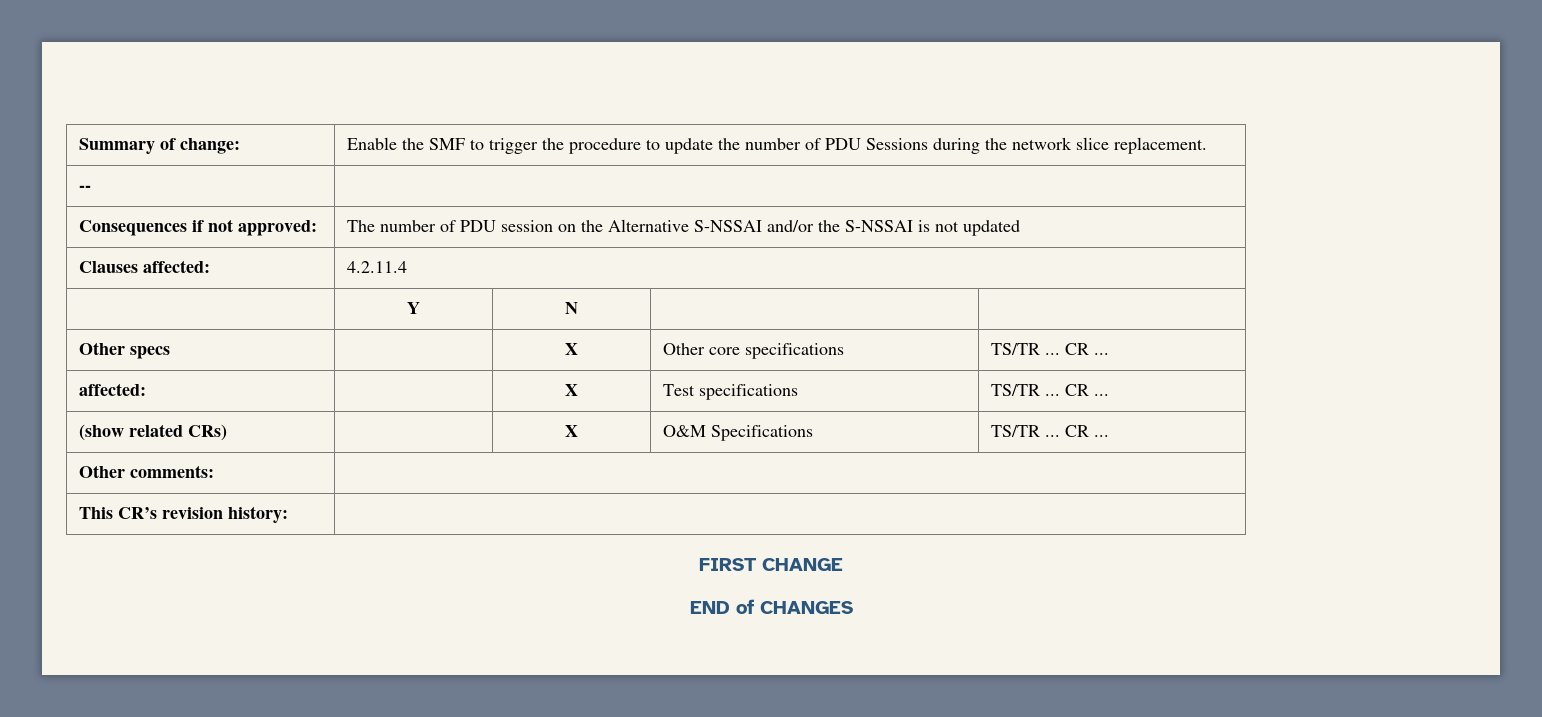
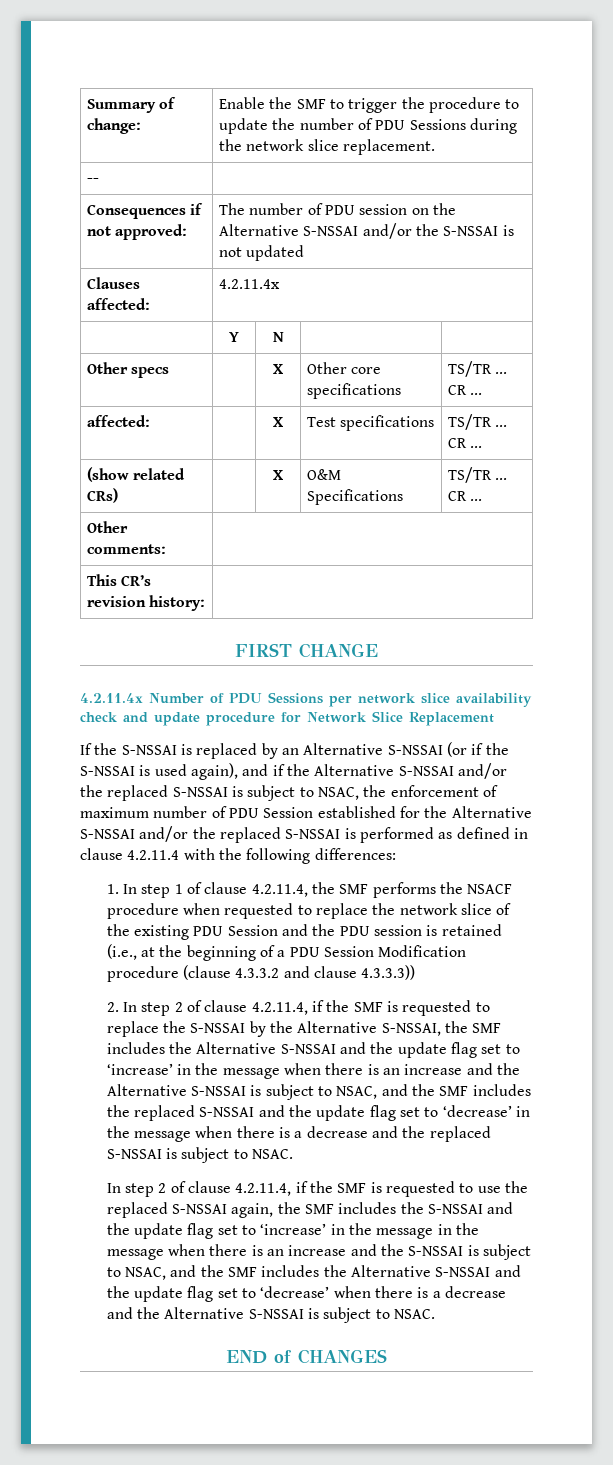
[347,261,408,273] 4.2.11.4 -> [219,279,281,289] 4.2.11.4x
(843, 564) none -> [80,692,532,707] [80,711,494,726] [80,742,509,759] [80,763,507,780] [80,785,498,801] [80,806,532,818] [80,826,528,843] [80,848,396,864] [106,882,513,898] [106,903,512,919] [106,924,502,940] [106,944,467,961] [106,965,416,982] [106,1000,490,1016] [106,1021,502,1037] [106,1042,520,1058] [106,1063,521,1079] [106,1084,531,1100] [106,1105,531,1121] [106,1126,491,1142] [106,1147,294,1163] [106,1181,528,1197] [106,1202,514,1218] [106,1223,480,1239] [106,1244,532,1260] [106,1265,521,1280] [106,1286,507,1302] [106,1307,436,1323] // 4.2.11.4x Number of PDU Sessions per network slice availability check and update procedure for Network Slice Replacement // If the S-NSSAI is replaced by an Alternative S-NSSAI (or if the S-NSSAI is used again), and if the Alternative S-NSSAI and/or the replaced S-NSSAI is subject to NSAC, the enforcement of maximum number of PDU Session established for the Alternative S-NSSAI and/or the replaced S-NSSAI is performed as defined in clause 4.2.11.4 with the following differences: // 1. In step 1 of clause 4.2.11.4, the SMF performs the NSACF procedure when requested to replace the network slice of the existing PDU Session and the PDU session is retained (i.e., at the beginning of a PDU Session Modification procedure (clause 4.3.3.2 and clause 4.3.3.3)) // 2. In step 2 of clause 4.2.11.4, if the SMF is requested to replace the S-NSSAI by the Alternative S-NSSAI, the SMF includes the Alternative S-NSSAI and the update flag set to ‘increase’ in the message when there is an increase and the Alternative S-NSSAI is subject to NSAC, and the SMF includes the replaced S-NSSAI and the update flag set to ‘decrease’ in the message when there is a decrease and the replaced S-NSSAI is subject to NSAC. // In step 2 of clause 4.2.11.4, if the SMF is requested to use the replaced S-NSSAI again, the SMF includes the S-NSSAI and the update flag set to ‘increase’ in the message in the message when there is an increase and the S-NSSAI is subject to NSAC, and the SMF includes the Alternative S-NSSAI and the update flag set to ‘decrease’ when there is a decrease and the Alternative S-NSSAI is subject to NSAC.

